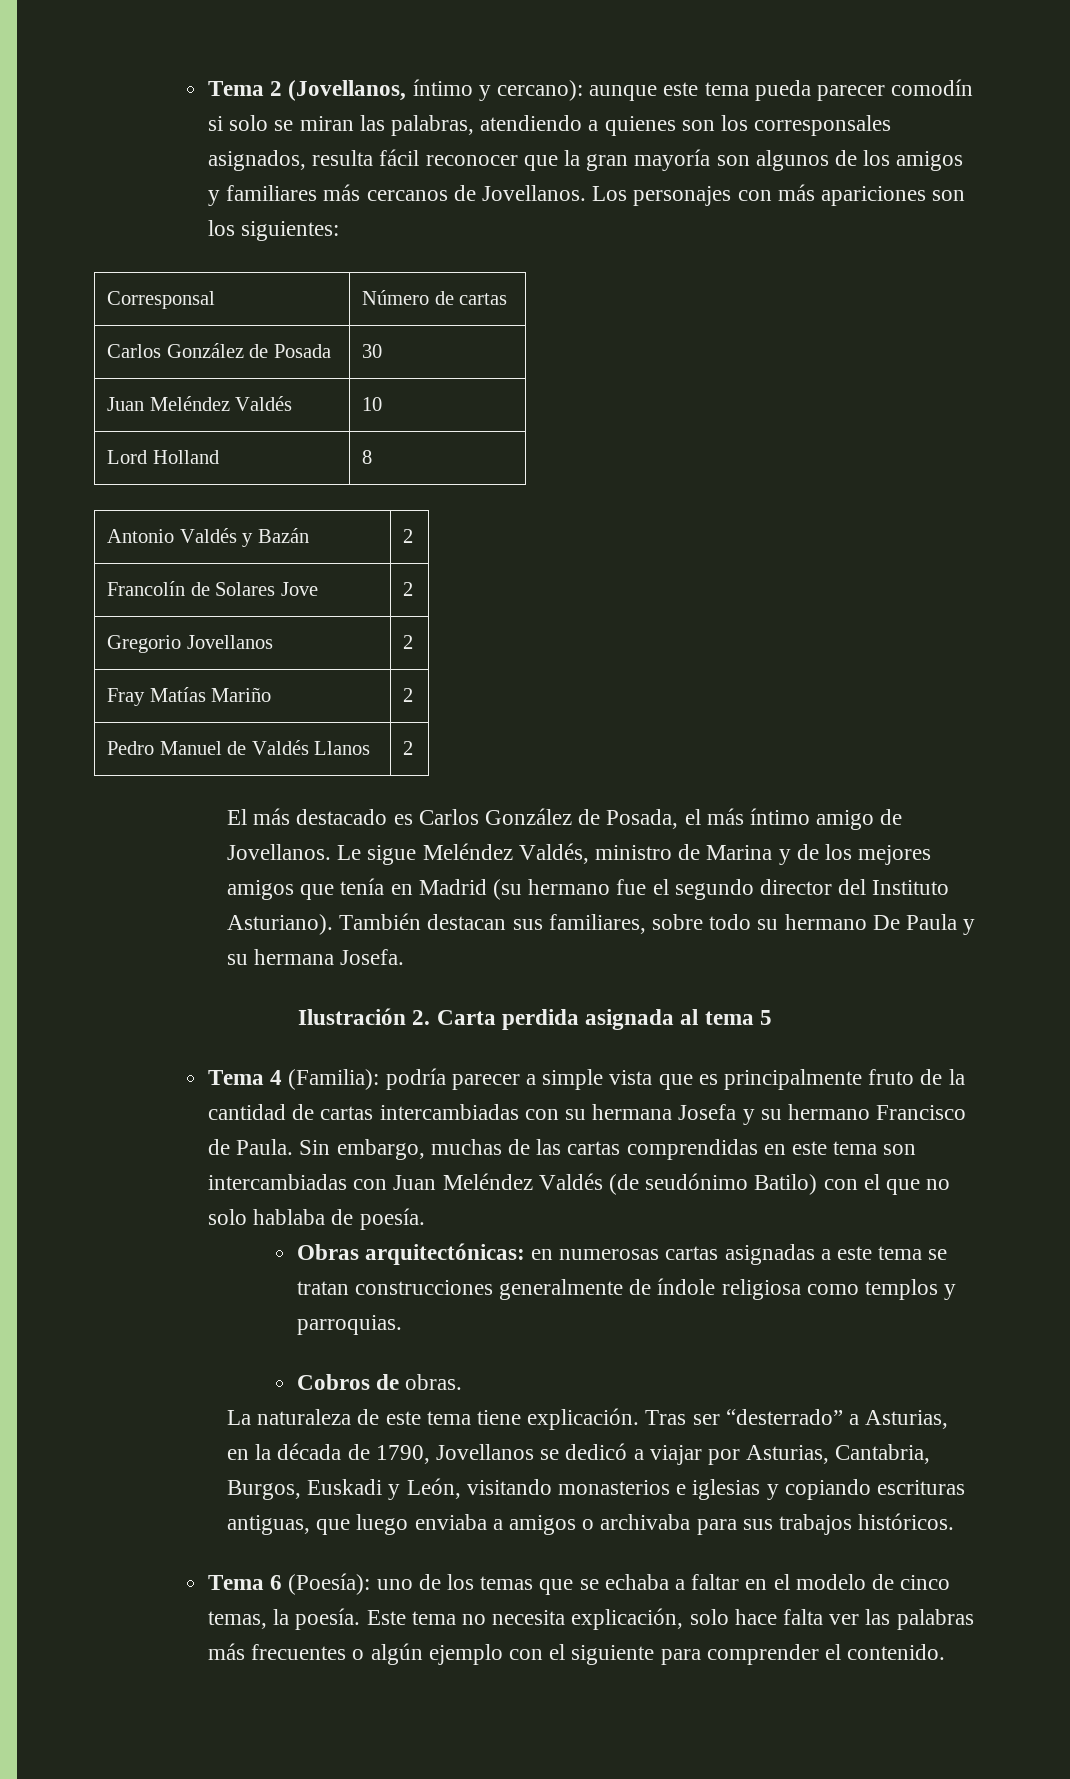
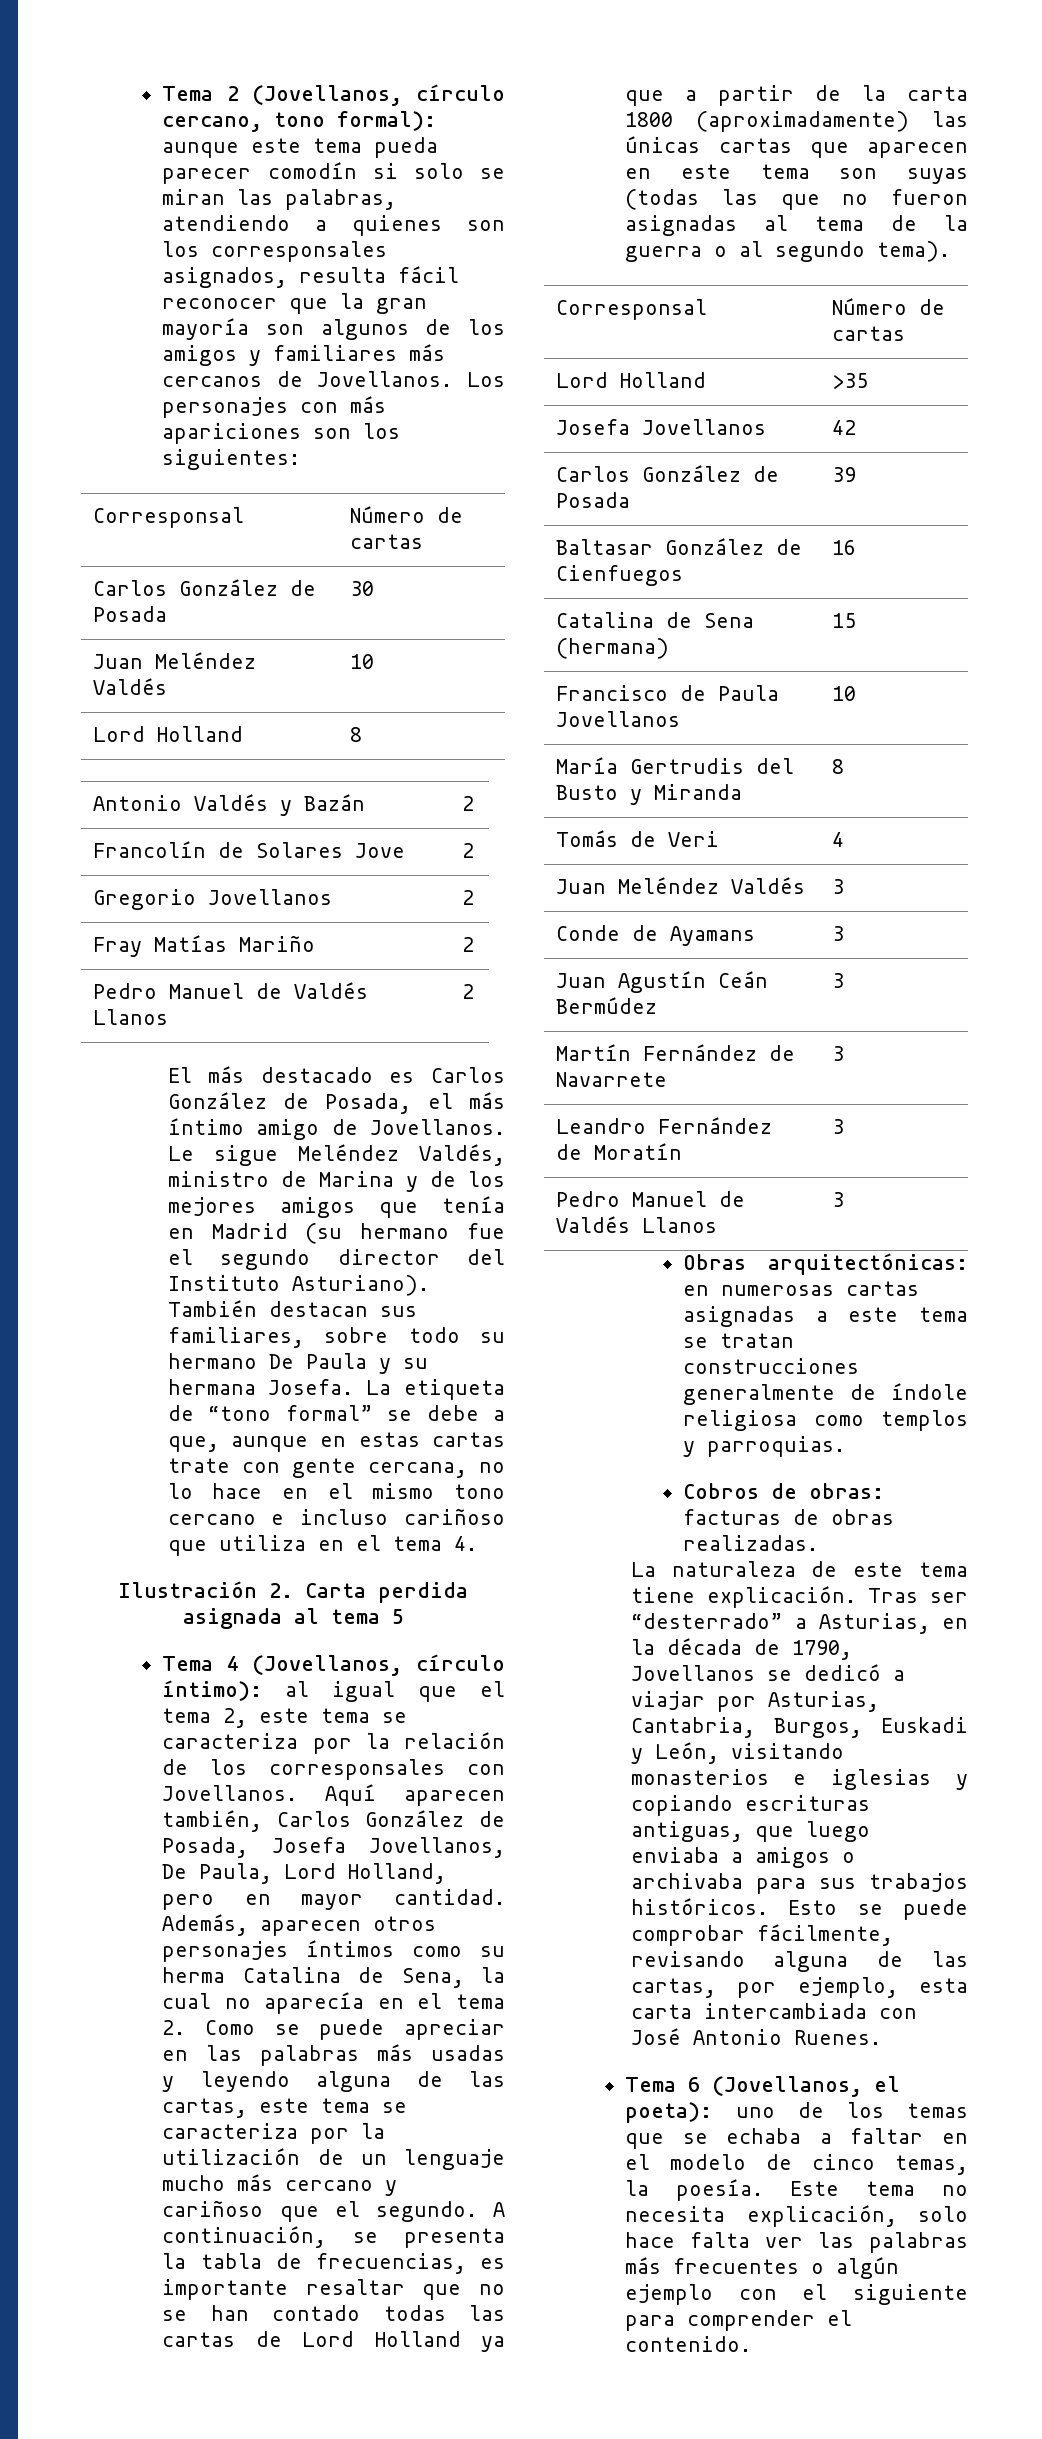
[412,79,583,101] íntimo y cercano): -> [416,84,505,101] [162,111,437,132] círculo cercano, tono formal):
(405, 957) none -> [366,1379,505,1400] [167,1405,505,1421] [167,1432,505,1452] [167,1458,505,1478] [167,1483,505,1499] [167,1508,505,1525] [167,1535,477,1556] La etiqueta de “tono formal” se debe a que, aunque en estas cartas trate con gente cercana, no lo hace en el mismo tono cercano e incluso cariñoso que utiliza en el tema 4.
[288,1068,965,1090] [207,1104,967,1125] [207,1139,917,1160] [207,1173,951,1195] [207,1208,425,1230] (Familia): podría parecer a simple vista que es principalmente fruto de la cantidad de cartas intercambiadas con su hermana Josefa y su hermano Francisco de Paula. Sin embargo, muchas de las cartas comprendidas en este tema son intercambiadas con Juan Meléndez Valdés (de seudónimo Batilo) con el que no solo hablaba de poesía. -> [252,1654,505,1676] [162,1680,506,1702] [162,1708,408,1728] [162,1732,505,1754] [162,1759,505,1780] [162,1784,505,1806] [162,1810,505,1832] [162,1837,505,1858] [162,1863,447,1884] [162,1889,505,1910] [162,1914,437,1936] [162,1940,505,1962] [162,1967,506,1988] [162,1992,506,2014] [162,2019,506,2040] [162,2044,506,2066] [162,2071,506,2092] [162,2098,408,2118] [162,2123,386,2144] [162,2148,505,2170] [162,2174,398,2196] [162,2200,506,2222] [162,2226,505,2248] [162,2253,506,2274] [162,2279,505,2300] [162,2305,506,2321] [162,2331,506,2352] [625,85,968,106] [625,111,968,132] [625,136,968,158] [625,164,968,184] [625,189,968,210] [625,215,968,236] [625,241,951,262] [556,299,708,320] [832,298,946,315] [832,326,906,341] [556,372,707,388] [832,373,869,389] [556,419,767,435] [832,420,857,435] [556,465,780,482] [556,492,631,508] [832,467,857,482] [556,538,803,555] [556,565,684,586] [832,540,857,555] [556,612,755,628] [556,638,670,659] [832,613,857,628] [556,685,780,701] [556,711,681,727] [832,686,857,701] [556,757,795,774] [556,784,743,805] [832,759,845,774] [556,830,720,847] [832,832,845,847] [556,877,806,894] [832,879,845,894] [556,925,756,946] [832,926,845,941] [556,971,769,993] [556,997,658,1014] [832,973,845,988] [556,1044,796,1061] [556,1072,668,1087] [832,1046,845,1061] [556,1117,773,1134] [556,1143,683,1160] [832,1119,845,1134] [556,1191,746,1207] [556,1216,718,1233] [832,1192,845,1207] (Jovellanos, círculo íntimo): al igual que el tema 2, este tema se caracteriza por la relación de los corresponsales con Jovellanos. Aquí aparecen también, Carlos González de Posada, Josefa Jovellanos, De Paula, Lord Holland, pero en mayor cantidad. Además, aparecen otros personajes íntimos como su herma Catalina de Sena, la cual no aparecía en el tema 2. Como se puede apreciar en las palabras más usadas y leyendo alguna de las cartas, este tema se caracteriza por la utilización de un lenguaje mucho más cercano y cariñoso que el segundo. A continuación, se presenta la tabla de frecuencias, es importante resaltar que no se han contado todas las cartas de Lord Holland ya que a partir de la carta 1800 (aproximadamente) las únicas cartas que aparecen en este tema son suyas (todas las que no fueron asignadas al tema de la guerra o al segundo tema). // Corresponsal | Número de cartas // Lord Holland | >35 // Josefa Jovellanos | 42 // Carlos González de Posada | 39 // Baltasar González de Cienfuegos | 16 // Catalina de Sena (hermana) | 15 // Francisco de Paula Jovellanos | 10 // María Gertrudis del Busto y Miranda | 8 // Tomás de Veri | 4 // Juan Meléndez Valdés | 3 // Conde de Ayamans | 3 // Juan Agustín Ceán Bermúdez | 3 // Martín Fernández de Navarrete | 3 // Leandro Fernández de Moratín | 3 // Pedro Manuel de Valdés Llanos | 3
[404,1374,462,1390] obras. -> [809,1483,885,1499] [683,1509,895,1525] [683,1535,819,1551] obras: facturas de obras realizadas.
(955, 1521) none -> [788,1899,968,1920] [630,1924,893,1946] [630,1951,968,1972] [630,1977,968,1998] [630,2003,917,2019] [630,2028,881,2045] Esto se puede comprobar fácilmente, revisando alguna de las cartas, por ejemplo, esta carta intercambiada con José Antonio Ruenes.
[288,1573,371,1595] (Poesía): -> [712,2076,901,2097] [625,2102,713,2123] (Jovellanos, el poeta):

